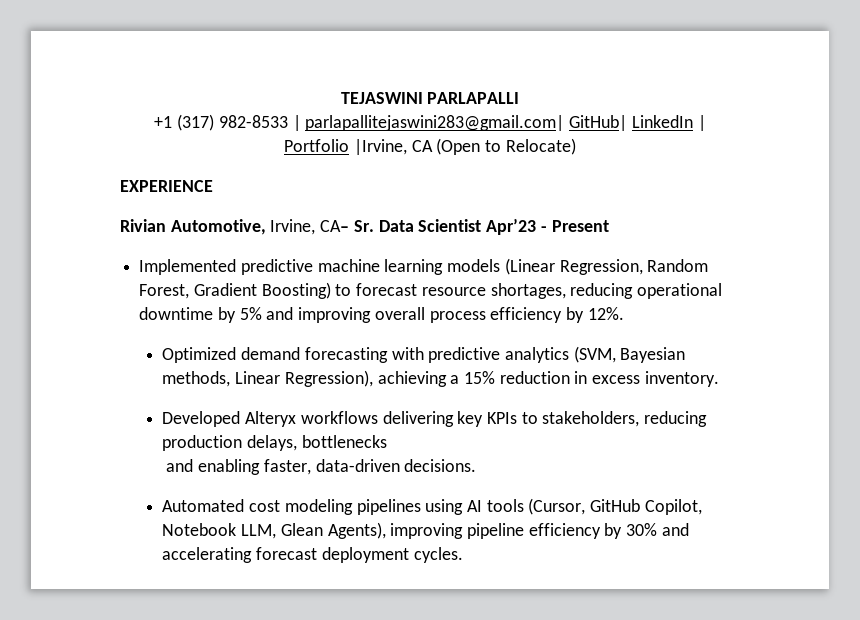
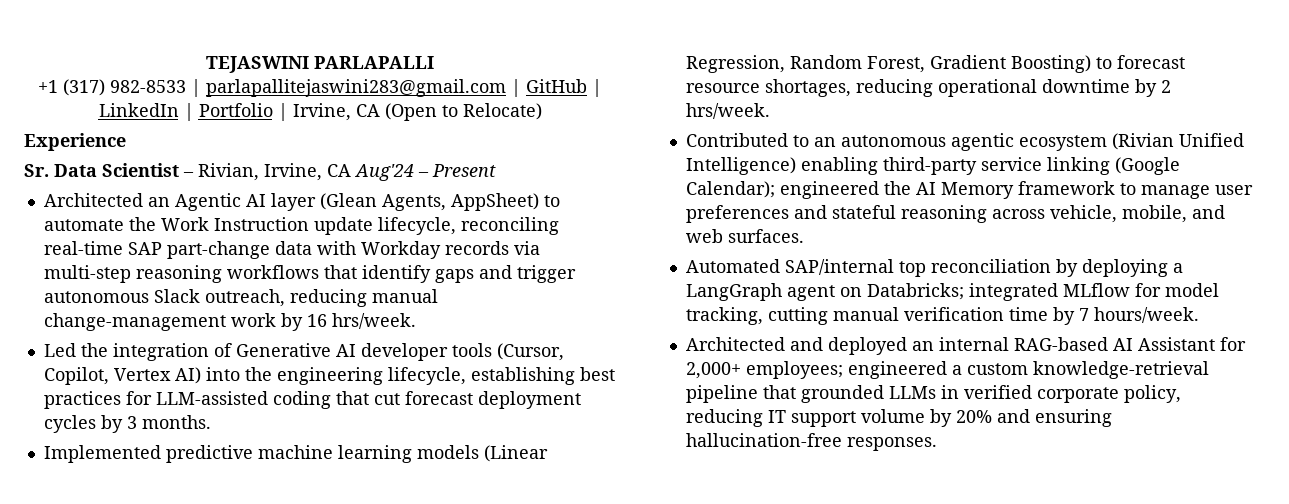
[305,115,628,131] parlapallitejaswini283@gmail.com| GitHub| -> [206,79,602,97] parlapallitejaswini283@gmail.com | GitHub |
[353,139,407,155] |Irvine, -> [277,103,351,121] | Irvine,
[120,180,213,192] [120,218,609,235] EXPERIENCE // Rivian Automotive, Irvine, CA– Sr. Data Scientist Apr’23 - Present -> [24,133,126,151] [24,163,496,181] [43,193,560,211] [43,217,559,235] [43,241,540,259] [43,265,576,283] [43,289,438,307] [43,313,416,331] [43,343,564,361] [43,367,615,385] [43,391,581,409] [43,415,211,433] Experience // Sr. Data Scientist – Rivian, Irvine, CA Aug'24 – Present // Architected an Agentic AI layer (Glean Agents, AppSheet) to automate the Work Instruction update lifecycle, reconciling real-time SAP part-change data with Workday records via multi-step reasoning workflows that identify gaps and trigger autonomous Slack outreach, reducing manual change-management work by 16 hrs/week. // Led the integration of Generative AI developer tools (Cursor, Copilot, Vertex AI) into the engineering lifecycle, establishing best practices for LLM-assisted coding that cut forecast deployment cycles by 3 months.
[239,307,624,323] [162,346,686,363] [162,370,719,387] [162,411,708,427] [162,435,387,451] [166,459,477,475] [162,498,702,515] [162,522,689,539] [162,547,463,563] 5% and improving overall process efficiency by 12%. // Optimized demand forecasting with predictive analytics (SVM, Bayesian methods, Linear Regression), achieving a 15% reduction in excess inventory. // Developed Alteryx workflows delivering key KPIs to stakeholders, reducing production delays, bottlenecks // and enabling faster, data-driven decisions. // Automated cost modeling pipelines using AI tools (Cursor, GitHub Copilot, Notebook LLM, Glean Agents), improving pipeline efficiency by 30% and accelerating forecast deployment cycles. -> [1160,80,1171,93] [685,103,770,119] [685,133,1244,151] [685,157,1180,175] [685,181,1253,199] [685,205,1225,223] [685,229,804,243] [685,259,1183,277] [685,283,1219,301] [685,307,1199,325] [685,337,1246,355] [685,361,1209,379] [685,385,1181,403] [685,409,1112,427] [685,433,937,451] 2 hrs/week. // Contributed to an autonomous agentic ecosystem (Rivian Unified Intelligence) enabling third-party service linking (Google Calendar); engineered the AI Memory framework to manage user preferences and stateful reasoning across vehicle, mobile, and web surfaces. // Automated SAP/internal top reconciliation by deploying a LangGraph agent on Databricks; integrated MLflow for model tracking, cutting manual verification time by 7 hours/week. // Architected and deployed an internal RAG-based AI Assistant for 2,000+ employees; engineered a custom knowledge-retrieval pipeline that grounded LLMs in verified corporate policy, reducing IT support volume by 20% and ensuring hallucination-free responses.

